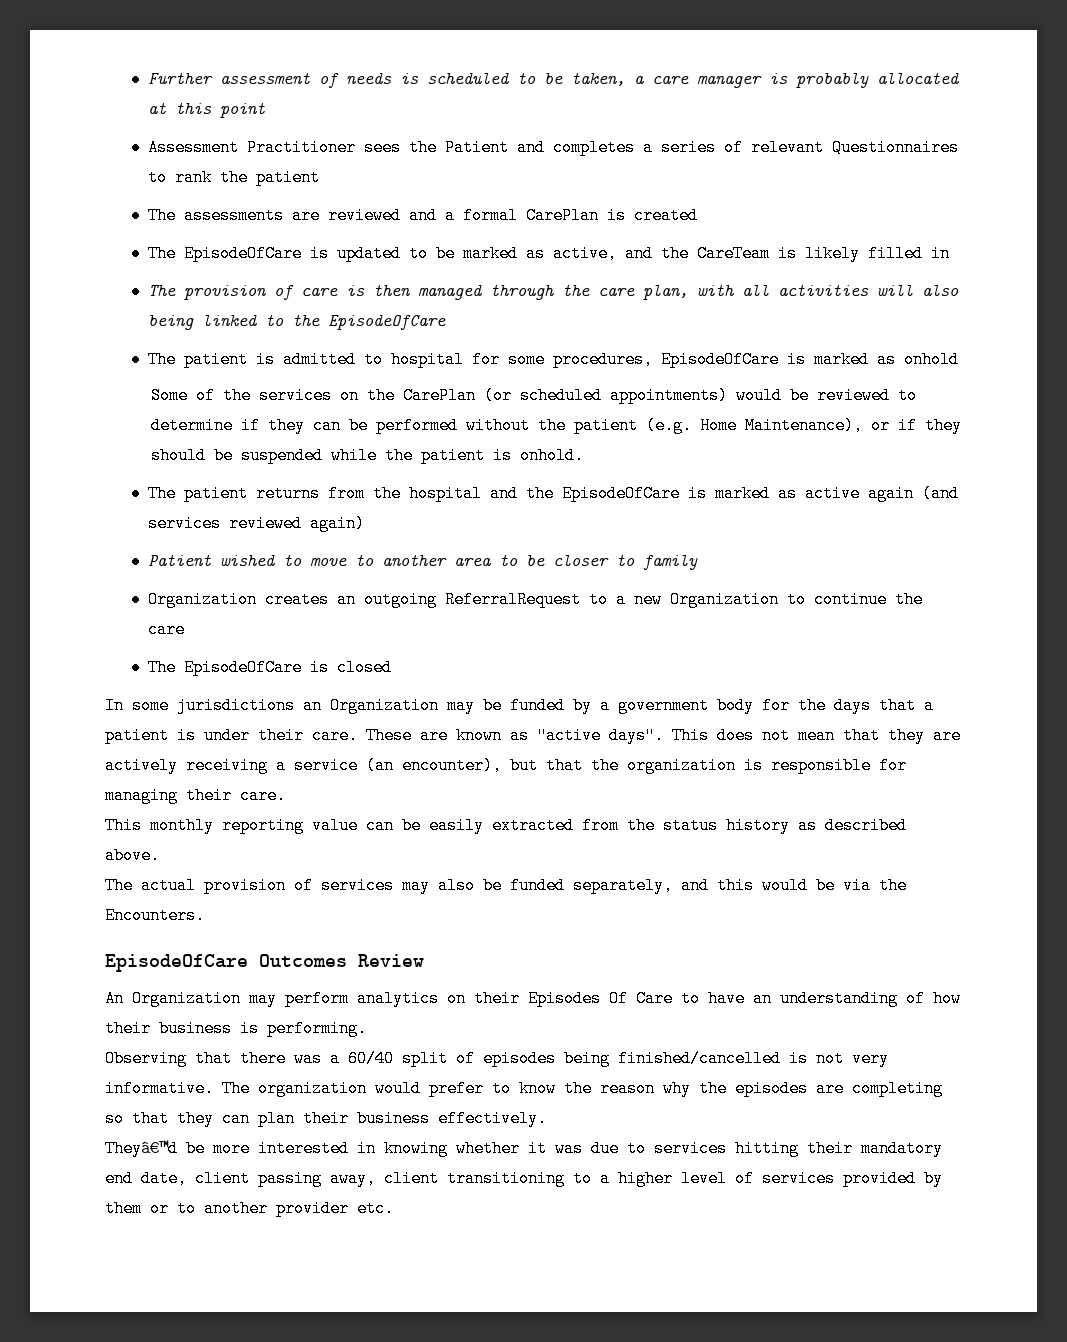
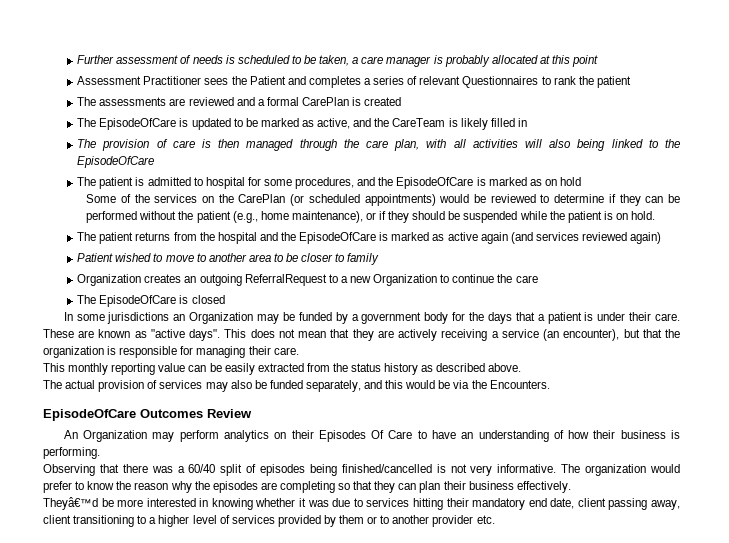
[660,351,959,368] EpisodeOfCare is marked as onhold -> [357,177,581,189] and the EpisodeOfCare is marked as on hold
[645,417,863,434] (e.g. Home Maintenance), -> [232,211,363,223] (e.g., home maintenance),
[519,447,584,464] onhold. -> [615,211,656,220] on hold.

